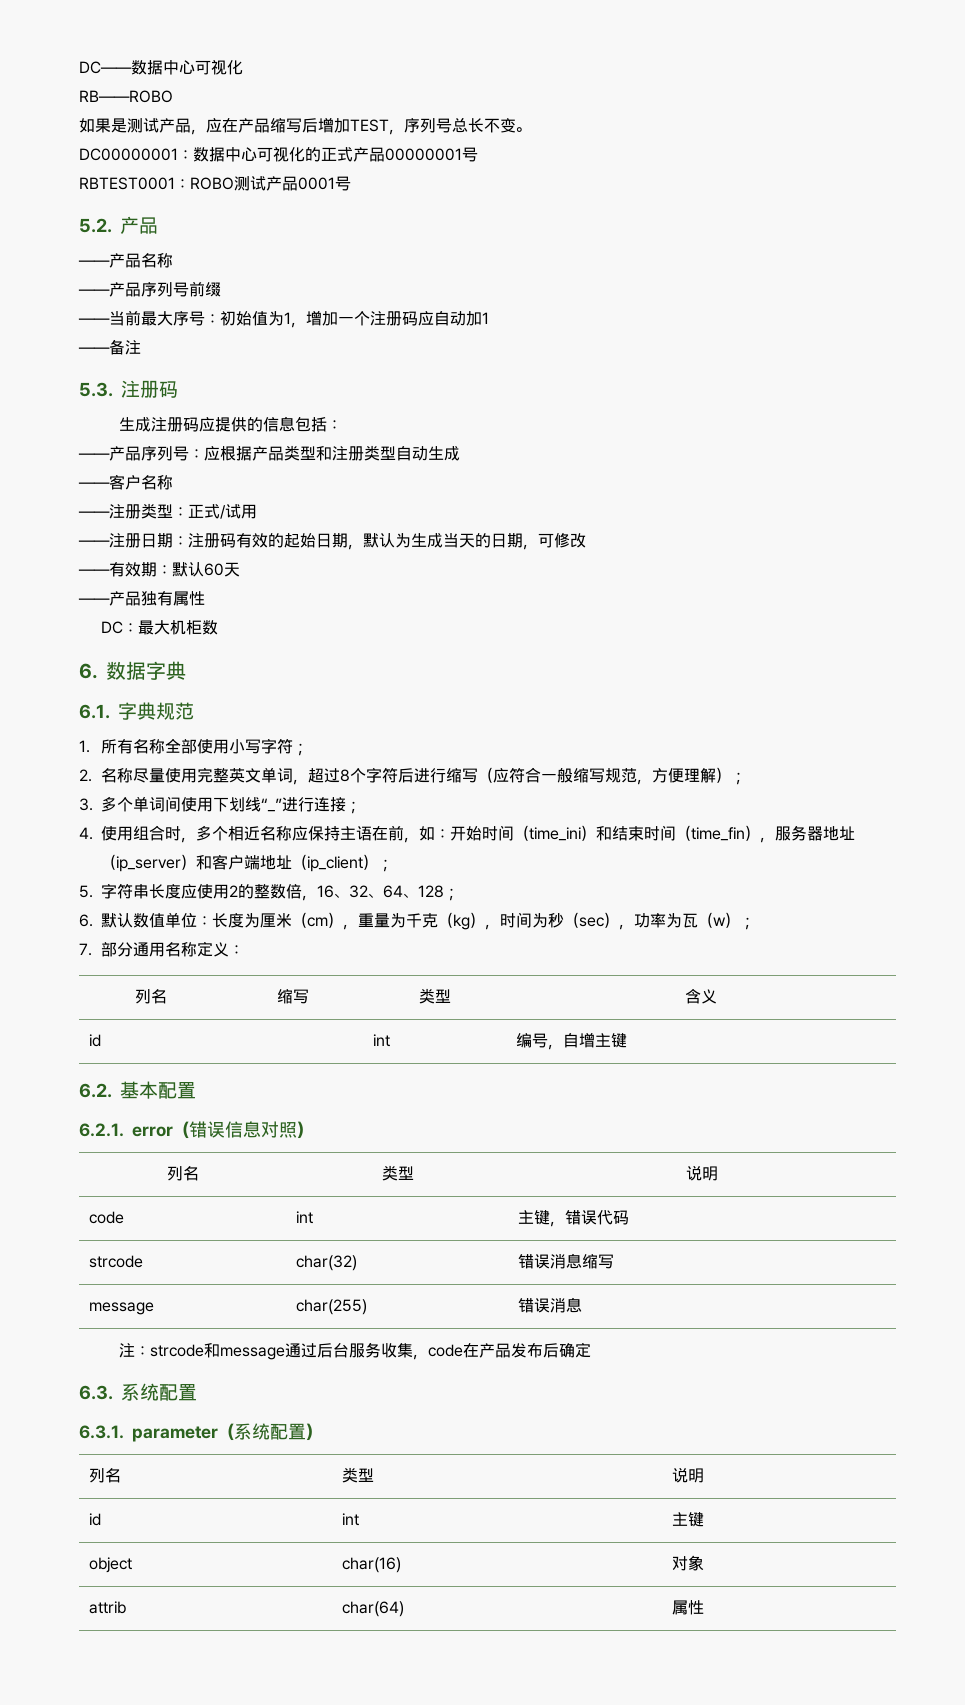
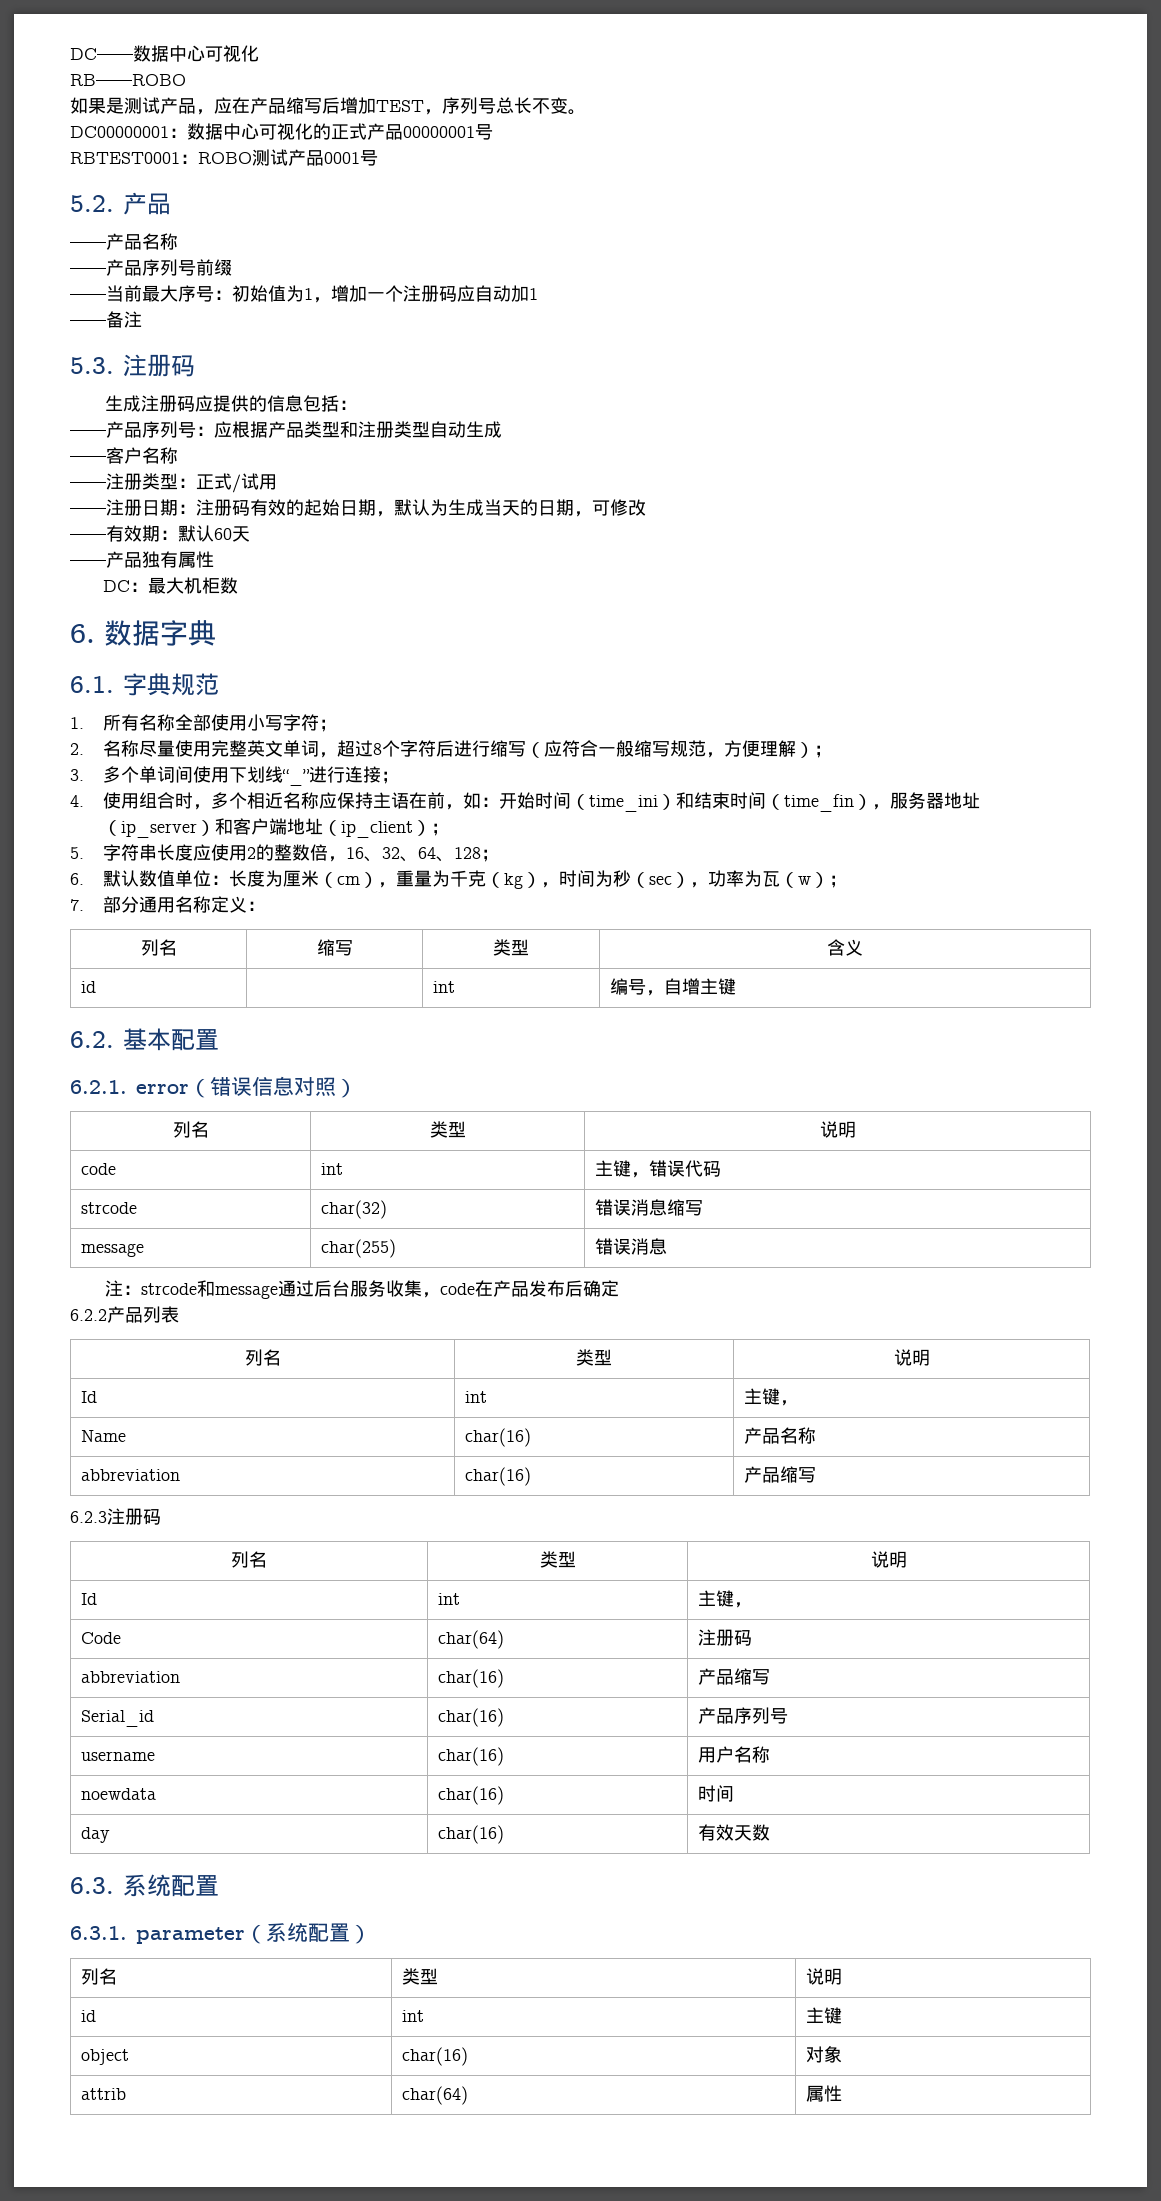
(591, 1350) none -> [70,1306,179,1323] [244,1349,281,1366] [576,1349,613,1366] [893,1349,930,1366] [80,1391,97,1403] [464,1391,487,1403] [743,1388,798,1406] [80,1430,126,1442] [464,1428,531,1447] [743,1427,816,1444] [80,1469,180,1481] [464,1467,531,1486] [743,1466,816,1483] [70,1508,161,1525] [231,1551,267,1568] [539,1551,576,1568] [870,1551,907,1568] [80,1593,97,1605] [437,1593,460,1605] [697,1590,752,1608] [80,1632,121,1644] [437,1630,504,1649] [697,1629,752,1646] [80,1671,180,1683] [437,1669,504,1688] [697,1668,770,1685] [80,1710,154,1727] [437,1708,504,1727] [697,1707,788,1724] [80,1751,155,1761] [437,1747,504,1766] [697,1746,770,1763] [80,1788,156,1800] [437,1786,504,1805] [697,1785,734,1802] [80,1827,110,1843] [437,1825,504,1844] [697,1824,770,1841] // 6.2.2产品列表 // 列名 | 类型 | 说明 // Id | int | 主键， // Name | char(16) | 产品名称 // abbreviation | char(16) | 产品缩写 // 6.2.3注册码 // 列名 | 类型 | 说明 // Id | int | 主键， // Code | char(64) | 注册码 // abbreviation | char(16) | 产品缩写 // Serial_id | char(16) | 产品序列号 // username | char(16) | 用户名称 // noewdata | char(16) | 时间 // day | char(16) | 有效天数

